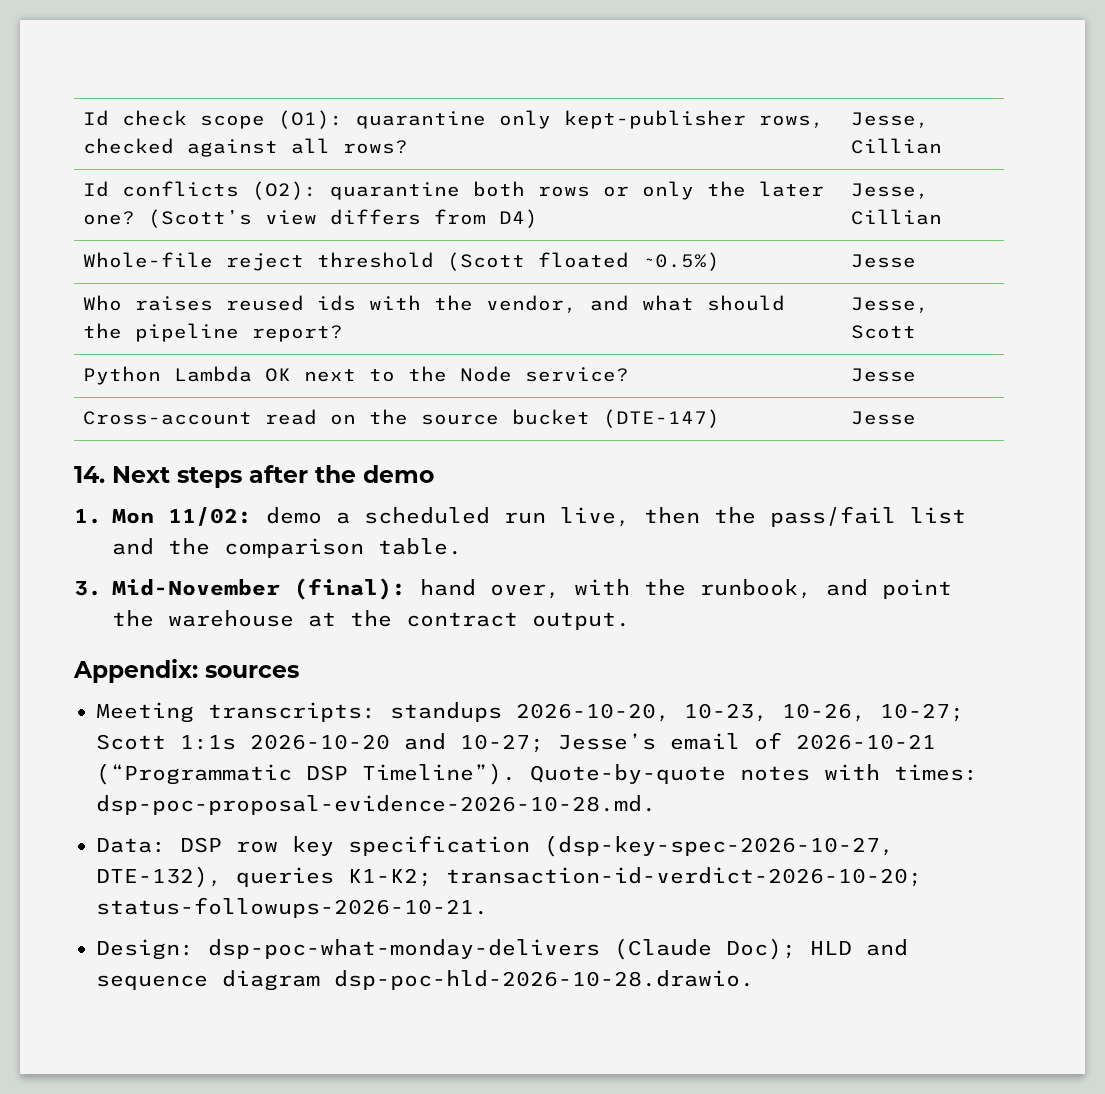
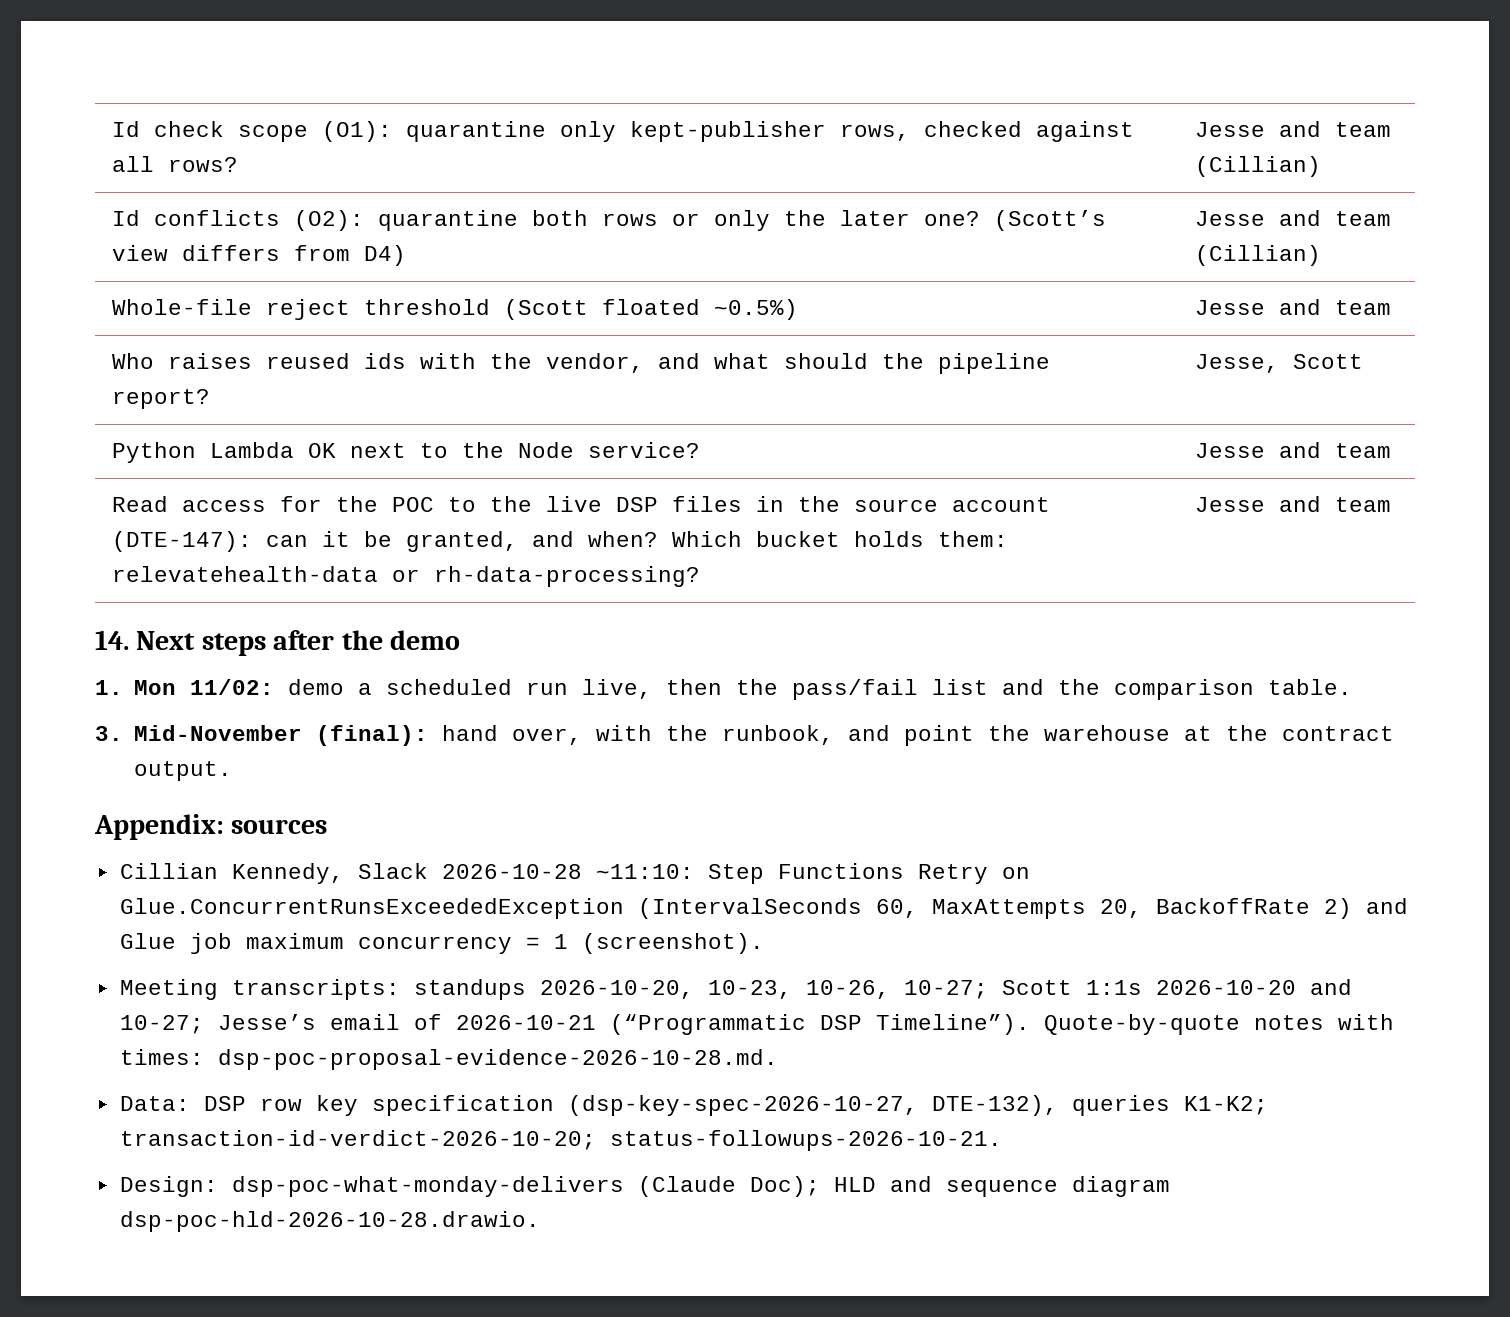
[850,112,929,128] [850,138,942,154] Jesse, Cillian -> [1195,121,1392,137] [1195,156,1322,177] Jesse and team (Cillian)
[850,183,929,199] [850,209,942,225] Jesse, Cillian -> [1195,210,1392,226] [1195,245,1322,266] Jesse and team (Cillian)
(916, 261) none -> [1279,299,1392,315] and team
[82,409,720,428] [850,411,916,425] // Cross-account read on the source bucket (DTE-147) | Jesse -> [1279,442,1392,458] [112,496,1051,512] [112,531,1009,552] [112,566,701,587] [1195,496,1392,512] and team // Read access for the POC to the live DSP files in the source account (DTE-147): can it be granted, and when? Which bucket holds them: relevatehealth-data or rh-data-processing? | Jesse and team
(299, 671) none -> [119,863,1030,884] [119,898,1408,919] [119,933,764,954] // Cillian Kennedy, Slack 2026-10-28 ~11:10: Step Functions Retry on Glue.ConcurrentRunsExceededException (IntervalSeconds 60, MaxAttempts 20, BackoffRate 2) and Glue job maximum concurrency = 1 (screenshot).

